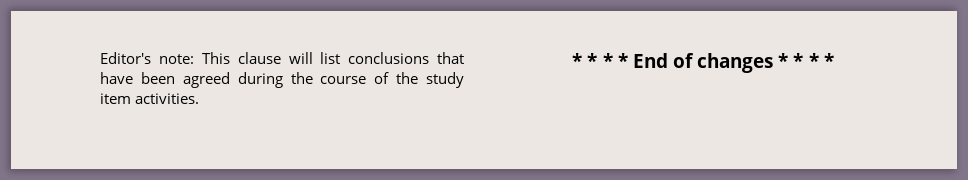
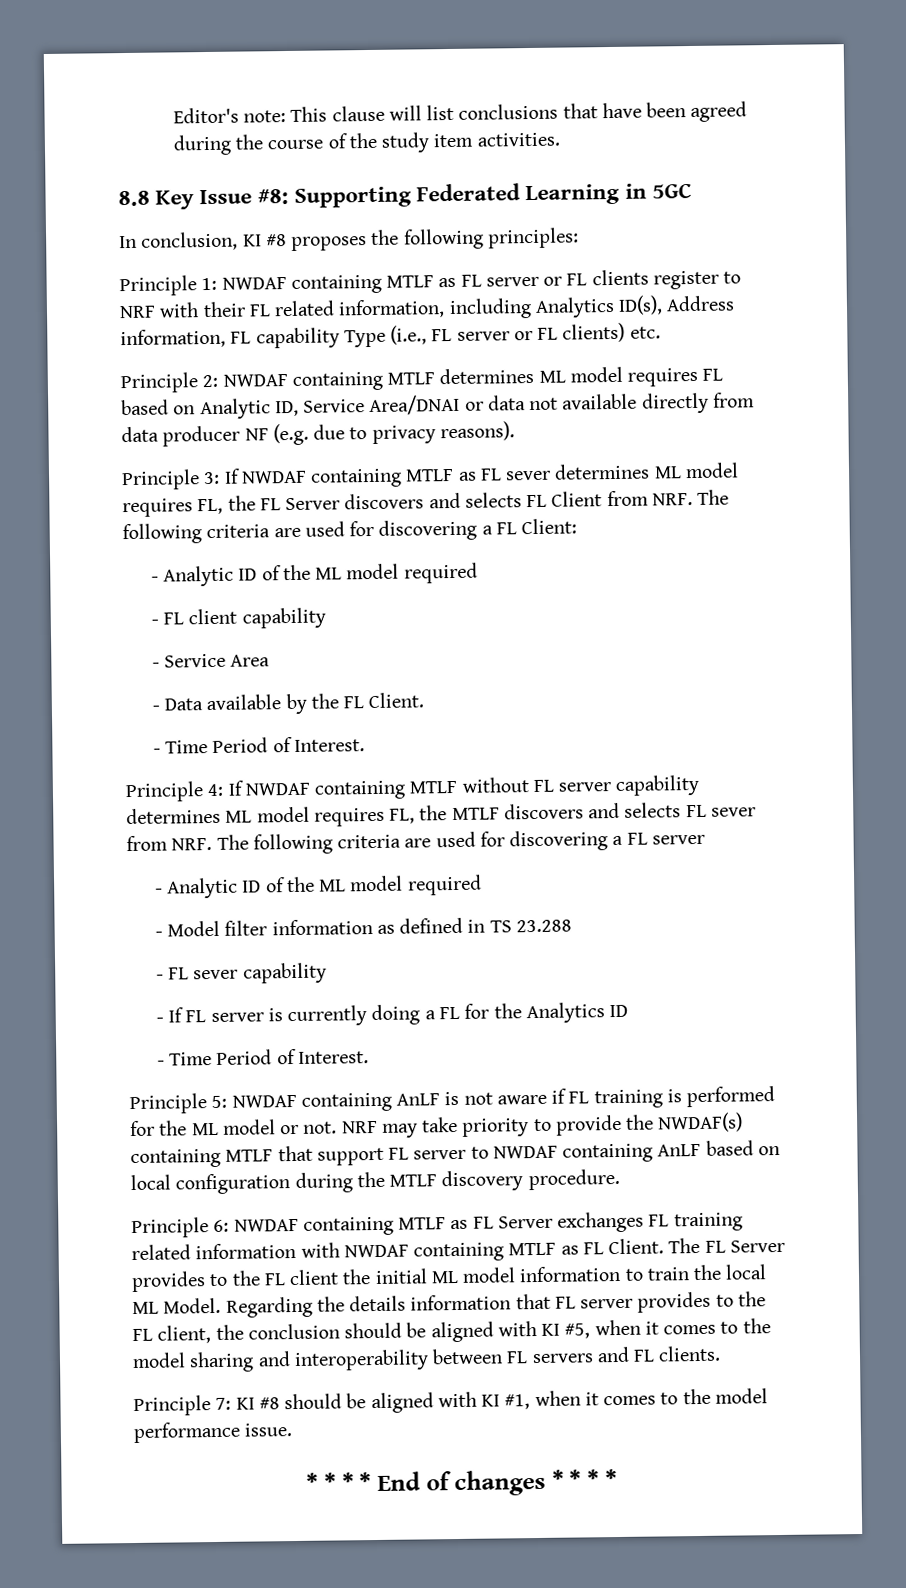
(200, 98) none -> [118,182,692,210] [119,227,579,251] [119,269,742,297] [119,295,736,320] [120,322,661,349] [120,366,724,394] [121,392,755,420] [121,421,515,447] [121,462,739,491] [122,489,730,518] [122,518,578,545] [150,562,478,587] [150,607,326,629] [151,653,271,668] [151,692,425,715] [152,736,365,754] [125,774,701,803] [126,802,756,827] [126,830,705,855] [154,874,482,899] [154,917,573,937] [155,962,327,984] [155,1002,629,1027] [156,1048,369,1066] [129,1086,776,1115] [130,1112,744,1138] [130,1140,780,1169] [130,1168,620,1195] [131,1211,743,1239] [131,1237,785,1262] [131,1264,768,1293] [132,1291,766,1318] [132,1318,771,1344] [132,1345,722,1373] [133,1388,768,1417] [133,1421,293,1444] // 8.8 Key Issue #8: Supporting Federated Learning in 5GC // In conclusion, KI #8 proposes the following principles: // Principle 1: NWDAF containing MTLF as FL server or FL clients register to NRF with their FL related information, including Analytics ID(s), Address information, FL capability Type (i.e., FL server or FL clients) etc. // Principle 2: NWDAF containing MTLF determines ML model requires FL based on Analytic ID, Service Area/DNAI or data not available directly from data producer NF (e.g. due to privacy reasons). // Principle 3: If NWDAF containing MTLF as FL sever determines ML model requires FL, the FL Server discovers and selects FL Client from NRF. The following criteria are used for discovering a FL Client: // - Analytic ID of the ML model required // - FL client capability // - Service Area // - Data available by the FL Client. // - Time Period of Interest. // Principle 4: If NWDAF containing MTLF without FL server capability determines ML model requires FL, the MTLF discovers and selects FL sever from NRF. The following criteria are used for discovering a FL server // - Analytic ID of the ML model required // - Model filter information as defined in TS 23.288 // - FL sever capability // - If FL server is currently doing a FL for the Analytics ID // - Time Period of Interest. // Principle 5: NWDAF containing AnLF is not aware if FL training is performed for the ML model or not. NRF may take priority to provide the NWDAF(s) containing MTLF that support FL server to NWDAF containing AnLF based on local configuration during the MTLF discovery procedure. // Principle 6: NWDAF containing MTLF as FL Server exchanges FL training related information with NWDAF containing MTLF as FL Client. The FL Server provides to the FL client the initial ML model information to train the local ML Model. Regarding the details information that FL server provides to the FL client, the conclusion should be aligned with KI #5, when it comes to the model sharing and interoperability between FL servers and FL clients. // Principle 7: KI #8 should be aligned with KI #1, when it comes to the model performance issue.

